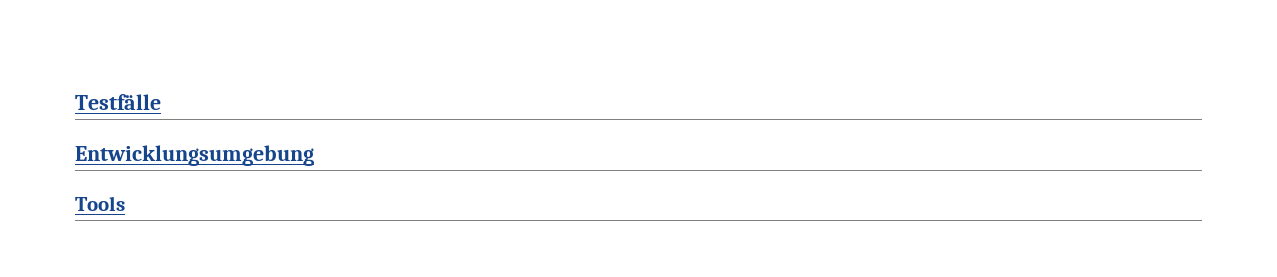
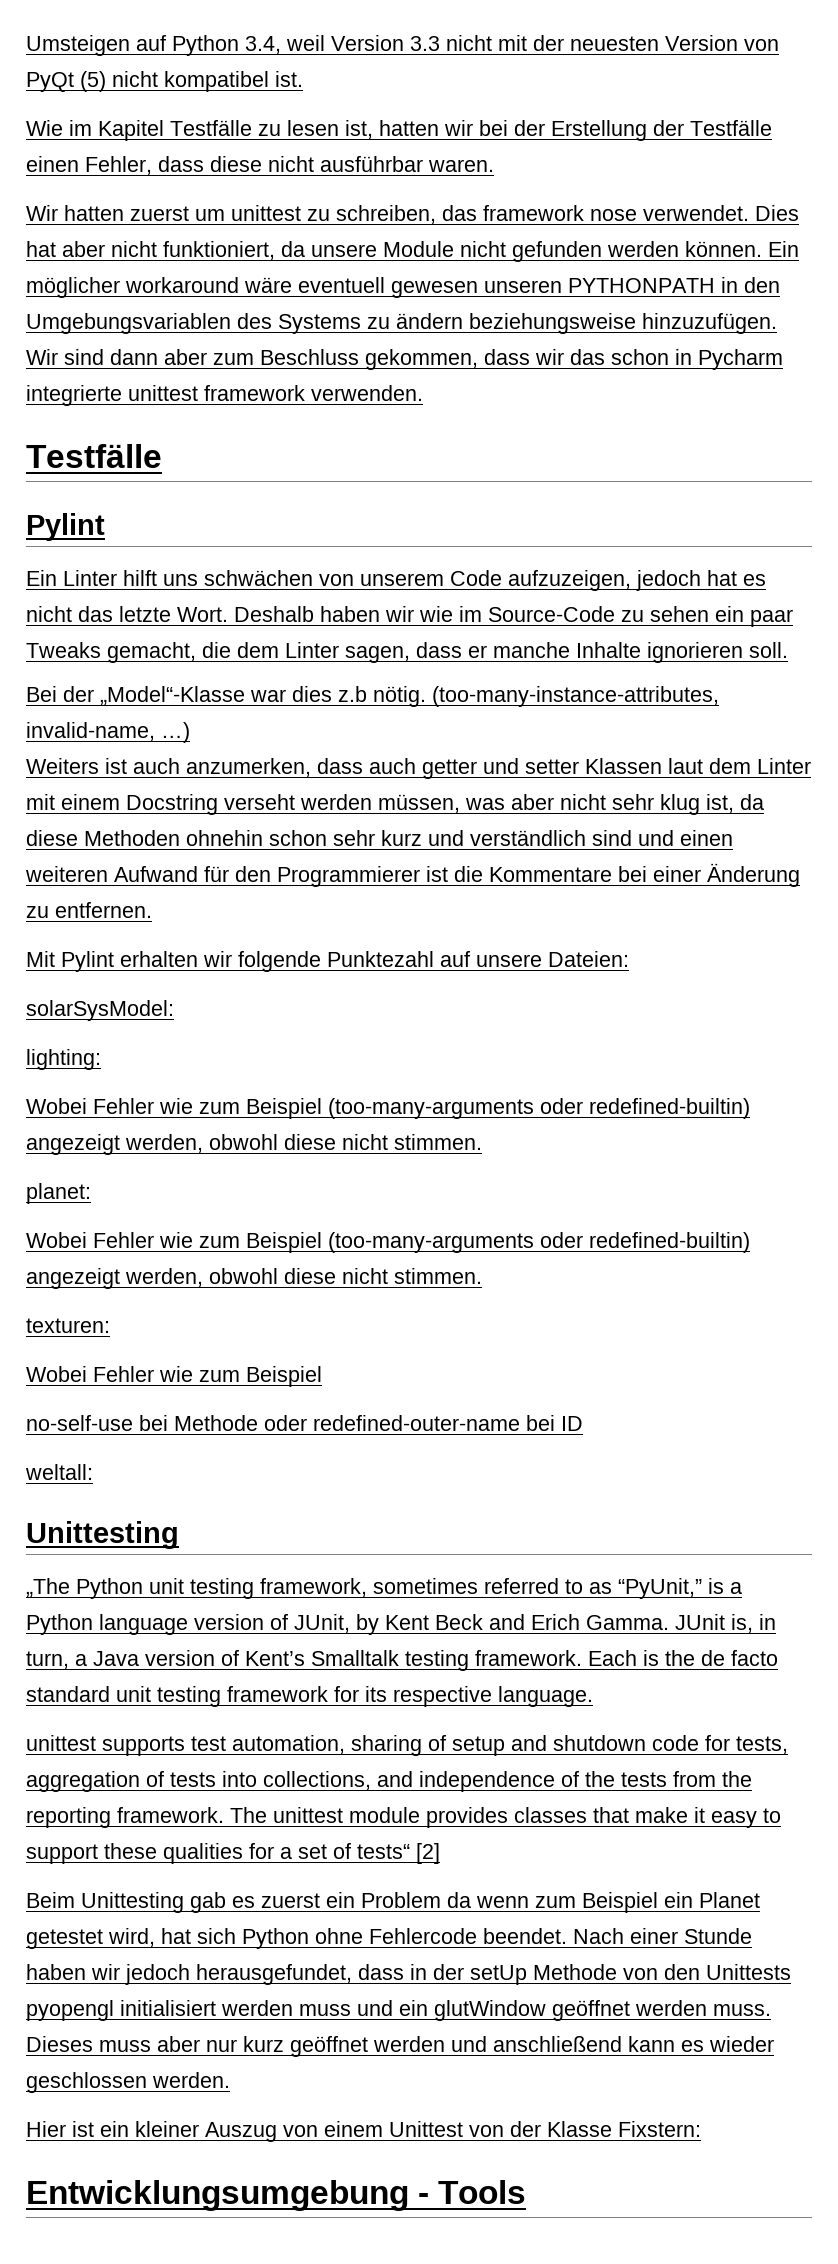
[75,94,161,110] Testfälle -> [26,35,779,56] [26,71,303,92] [26,120,772,141] [26,156,494,175] [26,205,799,224] [26,241,799,262] [26,277,780,298] [26,313,777,334] [26,349,783,370] [26,385,423,406] [26,444,162,468] [26,513,105,541] [26,570,766,591] [26,606,793,627] [26,642,788,663] [26,686,719,707] [26,722,190,743] [26,758,811,779] [26,794,764,815] [26,830,733,846] [25,863,800,887] [26,902,152,918] [26,951,629,972] [26,1000,174,1021] [26,1049,101,1070] [26,1098,750,1119] [26,1134,482,1155] [26,1183,91,1204] [26,1232,750,1253] [26,1268,482,1289] [26,1318,110,1333] [26,1366,322,1387] [26,1415,583,1431] [25,1464,93,1480] [26,1521,179,1549] [26,1578,742,1599] [26,1614,776,1635] [26,1650,778,1671] [26,1686,593,1707] [26,1735,788,1756] [26,1771,752,1792] [26,1807,781,1828] [26,1843,440,1864] [26,1892,760,1913] [26,1928,752,1949] [26,1964,791,1985] [26,2000,771,2021] [26,2036,774,2057] [26,2072,230,2093] [26,2121,701,2142] Umsteigen auf Python 3.4, weil Version 3.3 nicht mit der neuesten Version von PyQt (5) nicht kompatibel ist. // Wie im Kapitel Testfälle zu lesen ist, hatten wir bei der Erstellung der Testfälle einen Fehler, dass diese nicht ausführbar waren. // Wir hatten zuerst um unittest zu schreiben, das framework nose verwendet. Dies hat aber nicht funktioniert, da unsere Module nicht gefunden werden können. Ein möglicher workaround wäre eventuell gewesen unseren PYTHONPATH in den Umgebungsvariablen des Systems zu ändern beziehungsweise hinzuzufügen. Wir sind dann aber zum Beschluss gekommen, dass wir das schon in Pycharm integrierte unittest framework verwenden. // Testfälle // Pylint // Ein Linter hilft uns schwächen von unserem Code aufzuzeigen, jedoch hat es nicht das letzte Wort. Deshalb haben wir wie im Source-Code zu sehen ein paar Tweaks gemacht, die dem Linter sagen, dass er manche Inhalte ignorieren soll. // Bei der „Model“-Klasse war dies z.b nötig. (too-many-instance-attributes, invalid-name, …) // Weiters ist auch anzumerken, dass auch getter und setter Klassen laut dem Linter mit einem Docstring verseht werden müssen, was aber nicht sehr klug ist, da diese Methoden ohnehin schon sehr kurz und verständlich sind und einen weiteren Aufwand für den Programmierer ist die Kommentare bei einer Änderung zu entfernen. // Mit Pylint erhalten wir folgende Punktezahl auf unsere Dateien: // solarSysModel: // lighting: // Wobei Fehler wie zum Beispiel (too-many-arguments oder redefined-builtin) angezeigt werden, obwohl diese nicht stimmen. // planet: // Wobei Fehler wie zum Beispiel (too-many-arguments oder redefined-builtin) angezeigt werden, obwohl diese nicht stimmen. // texturen: // Wobei Fehler wie zum Beispiel // no-self-use bei Methode oder redefined-outer-name bei ID // weltall: // Unittesting // „The Python unit testing framework, sometimes referred to as “PyUnit,” is a Python language version of JUnit, by Kent Beck and Erich Gamma. JUnit is, in turn, a Java version of Kent’s Smalltalk testing framework. Each is the de facto standard unit testing framework for its respective language. // unittest supports test automation, sharing of setup and shutdown code for tests, aggregation of tests into collections, and independence of the tests from the reporting framework. The unittest module provides classes that make it easy to support these qualities for a set of tests“ [2] // Beim Unittesting gab es zuerst ein Problem da wenn zum Beispiel ein Planet getestet wird, hat sich Python ohne Fehlercode beendet. Nach einer Stunde haben wir jedoch herausgefundet, dass in der setUp Methode von den Unittests pyopengl initialisiert werden muss und ein glutWindow geöffnet werden muss. Dieses muss aber nur kurz geöffnet werden und anschließend kann es wieder geschlossen werden. // Hier ist ein kleiner Auszug von einem Unittest von der Klasse Fixstern:
(314, 155) // -> [418,2193,430,2204] -

